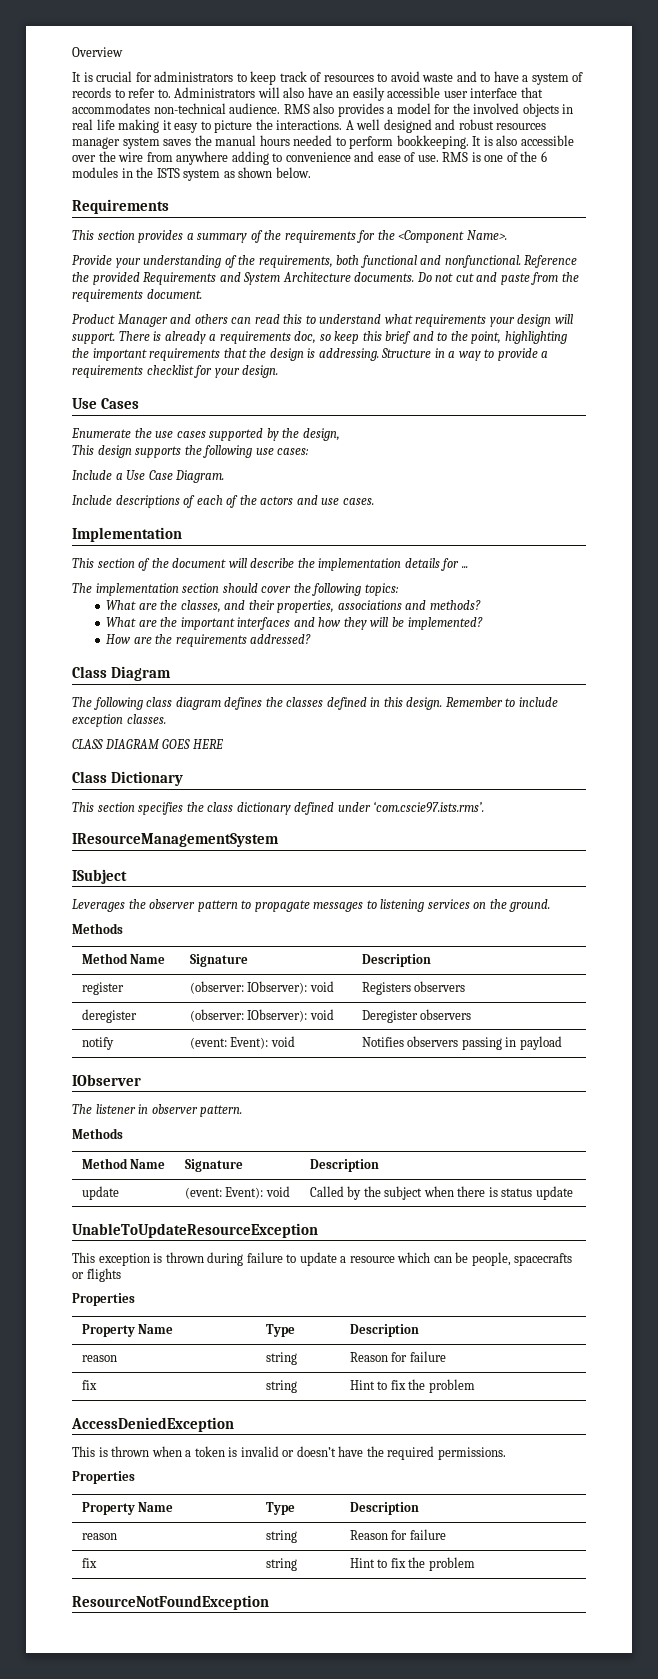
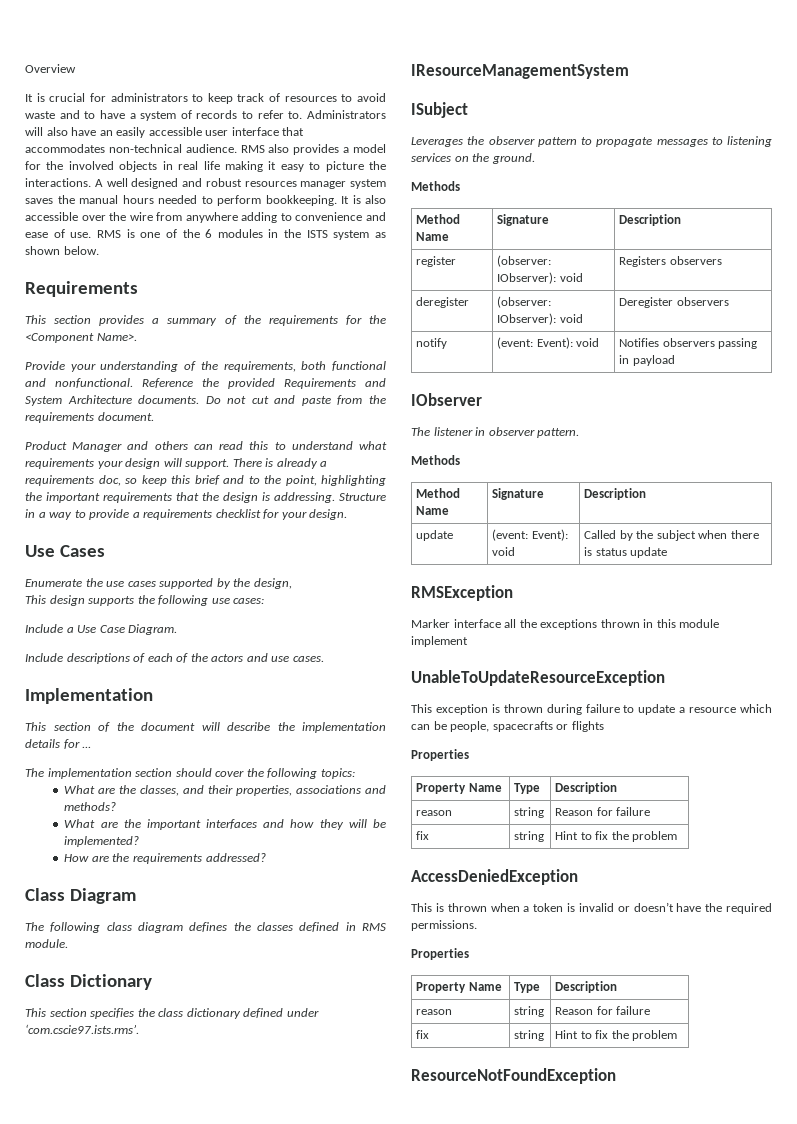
[383,697,558,710] [72,714,166,727] [72,739,223,749] this design. Remember to include exception classes. // CLASS DIAGRAM GOES HERE -> [362,923,386,931] [25,939,68,948] RMS module.
(573, 1193) none -> [411,585,513,601] [411,619,720,630] [411,636,468,647] // RMSException // Marker interface all the exceptions thrown in this module implement

